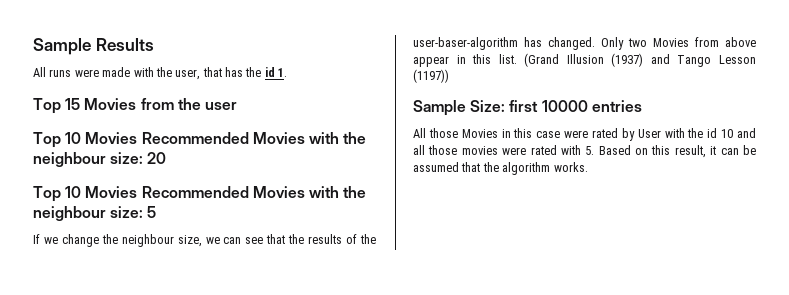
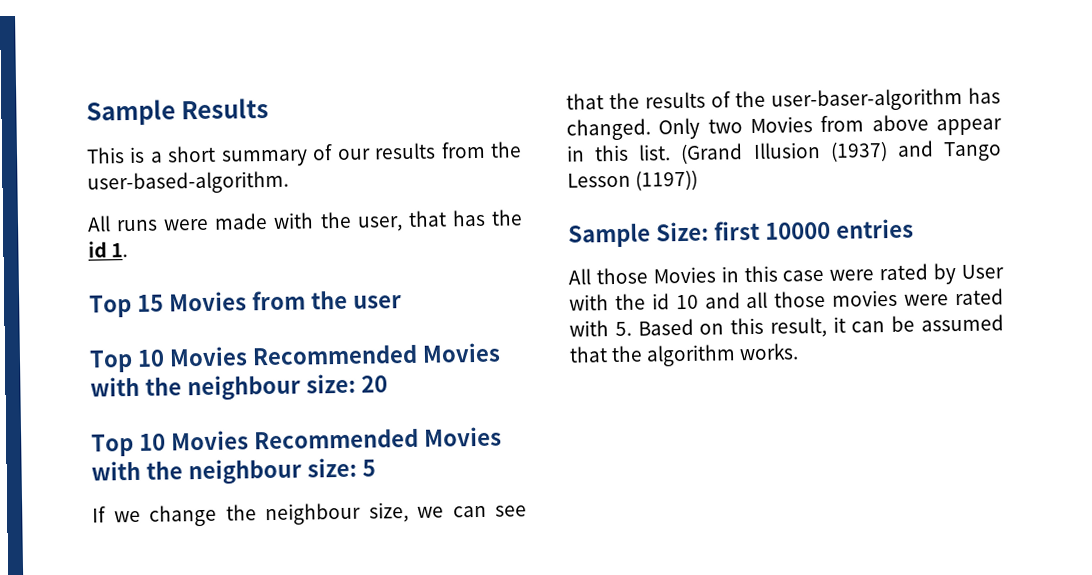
(154, 44) none -> [86,141,522,167] [87,170,289,195] // This is a short summary of our results from the user-based-algorithm.

